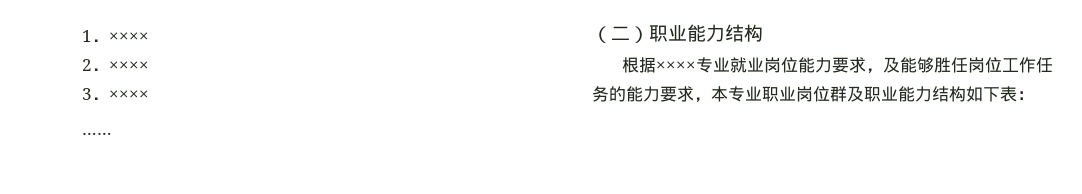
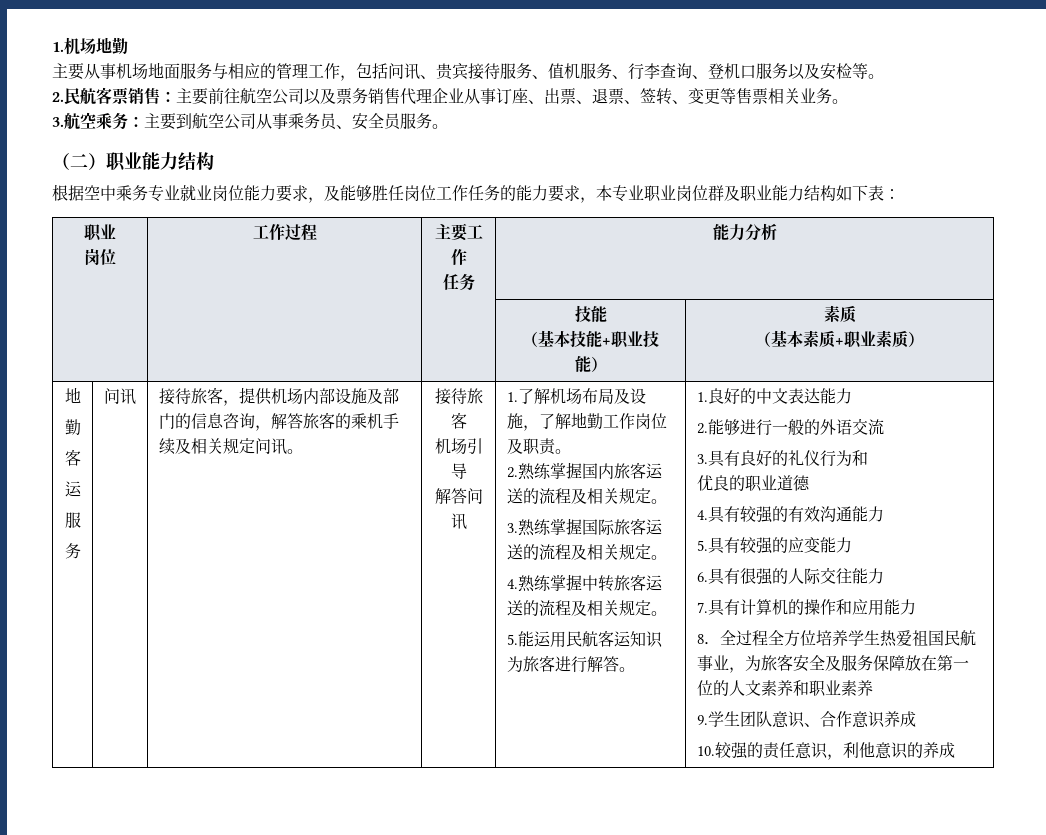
[82,30,149,42] [82,59,149,71] [82,88,149,100] [82,132,112,135] 1．×××× // 2．×××× // 3．×××× // …… -> [52,37,128,55] [52,62,884,81] [52,87,848,105] [52,112,448,130] 1.机场地勤 // 主要从事机场地面服务与相应的管理工作，包括问讯、贵宾接待服务、值机服务、行李查询、登机口服务以及安检等。 // 2.民航客票销售：主要前往航空公司以及票务销售代理企业从事订座、出票、退票、签转、变更等售票相关业务。 // 3.航空乘务：主要到航空公司从事乘务员、安全员服务。
[655,61,696,71] ×××× -> [84,185,148,201] 空中乘务
(1034, 95) none -> [84,224,116,242] [84,249,116,266] [252,224,317,240] [434,223,483,241] [450,249,467,265] [442,273,475,291] [712,223,777,241] [574,305,607,322] [522,330,659,349] [574,356,607,372] [823,305,856,323] [755,330,924,349] [64,387,81,403] [64,419,81,435] [64,449,81,466] [64,481,82,497] [64,512,81,528] [64,543,81,559] [104,388,136,404] [158,387,399,406] [158,412,399,431] [158,438,303,455] [434,388,483,405] [450,412,467,429] [434,438,483,455] [450,463,467,479] [434,488,483,504] [450,513,467,529] [506,388,646,404] [506,412,667,431] [506,438,571,455] [506,462,663,480] [506,488,667,504] [506,518,663,536] [506,544,667,560] [506,574,663,592] [506,600,667,616] [506,630,663,648] [506,655,635,673] [696,388,852,404] [696,418,884,436] [696,450,868,467] [696,475,810,492] [696,506,884,523] [696,537,852,554] [696,567,884,585] [696,599,916,616] [696,630,976,647] [696,654,969,673] [696,680,873,697] [696,711,916,728] [696,742,955,760] // 职业 // 岗位 | 工作过程 | 主要工作 // 任务 | 能力分析 // | | | 技能 // （基本技能+职业技能） | 素质 // （基本素质+职业素质） // 地 // 勤 // 客 // 运 // 服 // 务 | 问讯 | 接待旅客，提供机场内部设施及部门的信息咨询，解答旅客的乘机手续及相关规定问讯。 | 接待旅客 // 机场引导 // 解答问讯 | 1.了解机场布局及设施，了解地勤工作岗位及职责。 // 2.熟练掌握国内旅客运送的流程及相关规定。 // 3.熟练掌握国际旅客运送的流程及相关规定。 // 4.熟练掌握中转旅客运送的流程及相关规定。 // 5.能运用民航客运知识为旅客进行解答。 | 1.良好的中文表达能力 // 2.能够进行一般的外语交流 // 3.具有良好的礼仪行为和 // 优良的职业道德 // 4.具有较强的有效沟通能力 // 5.具有较强的应变能力 // 6.具有很强的人际交往能力 // 7.具有计算机的操作和应用能力 // 8．全过程全方位培养学生热爱祖国民航事业，为旅客安全及服务保障放在第一位的人文素养和职业素养 // 9.学生团队意识、合作意识养成 // 10.较强的责任意识，利他意识的养成

